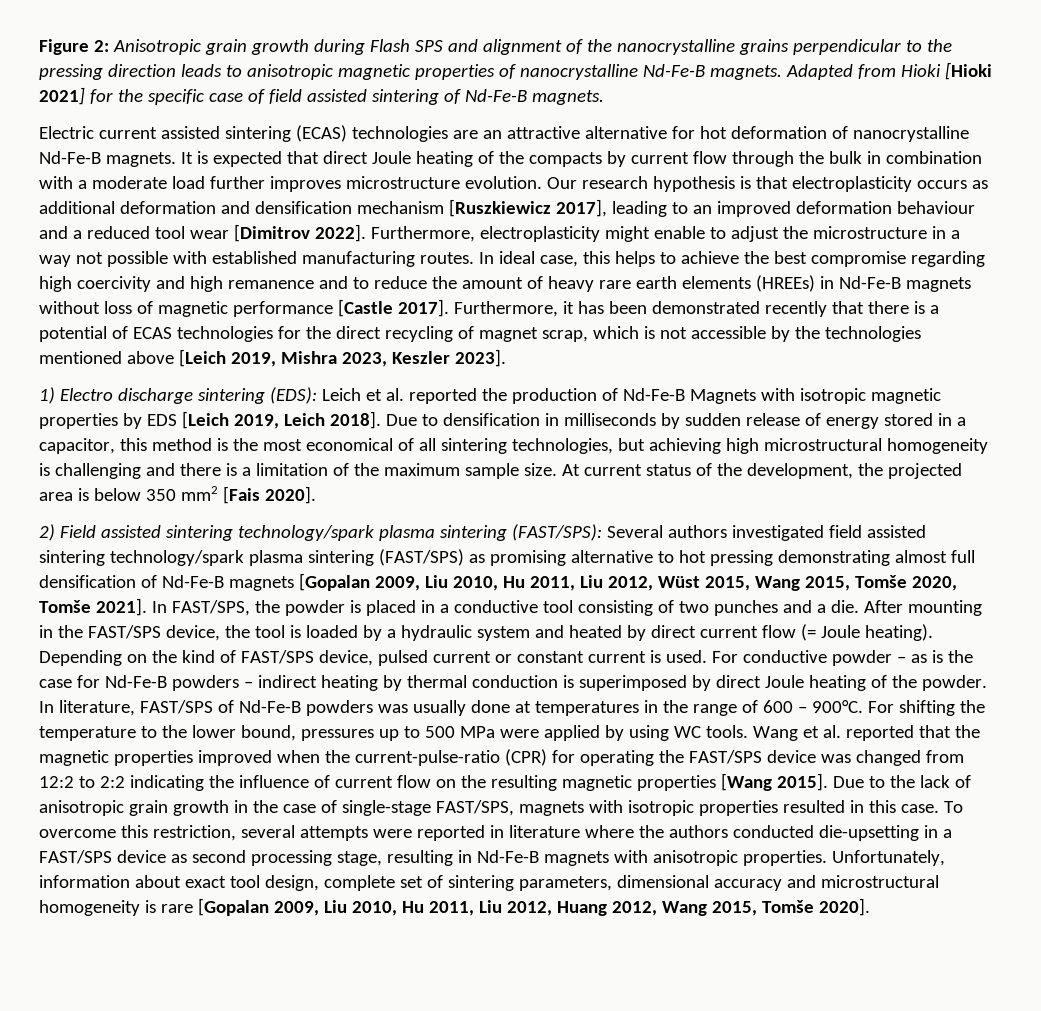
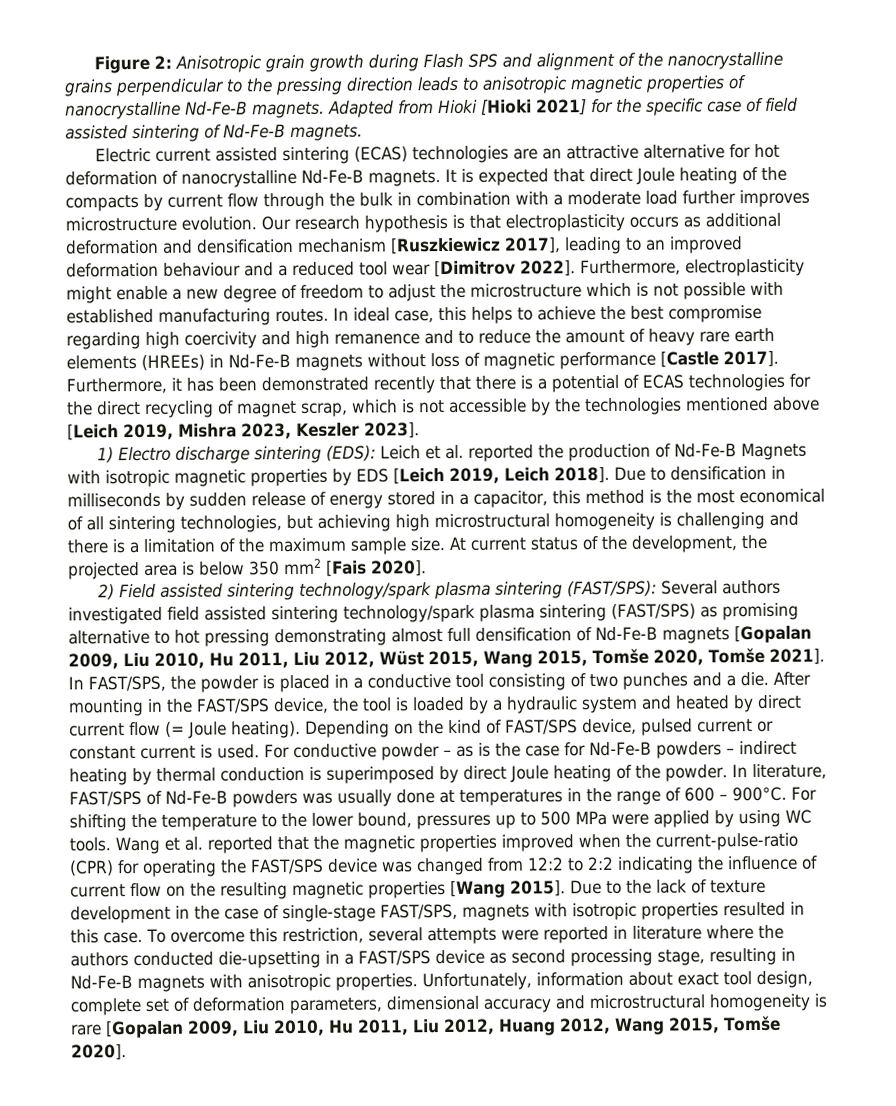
(705, 232) none -> [172,284,364,303] a new degree of freedom
[931,226,960,239] [39,255,71,267] in a way -> [586,282,649,298] which is
[39,800,229,816] anisotropic grain growth -> [710,879,766,894] [70,905,171,924] texture development
[447,875,514,891] sintering -> [192,997,285,1012] deformation

